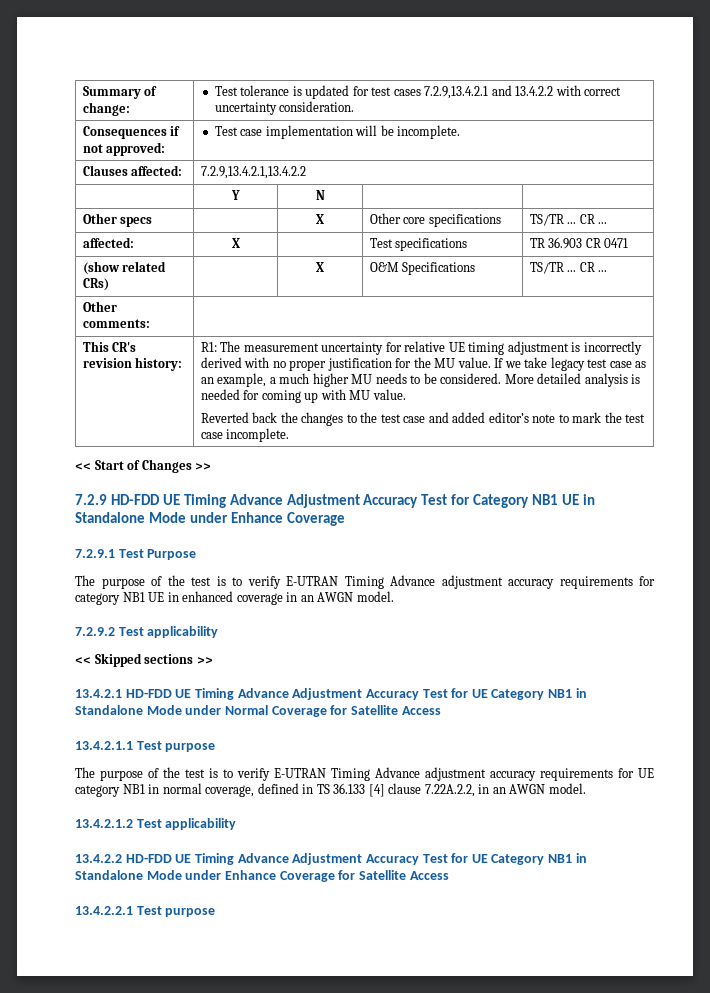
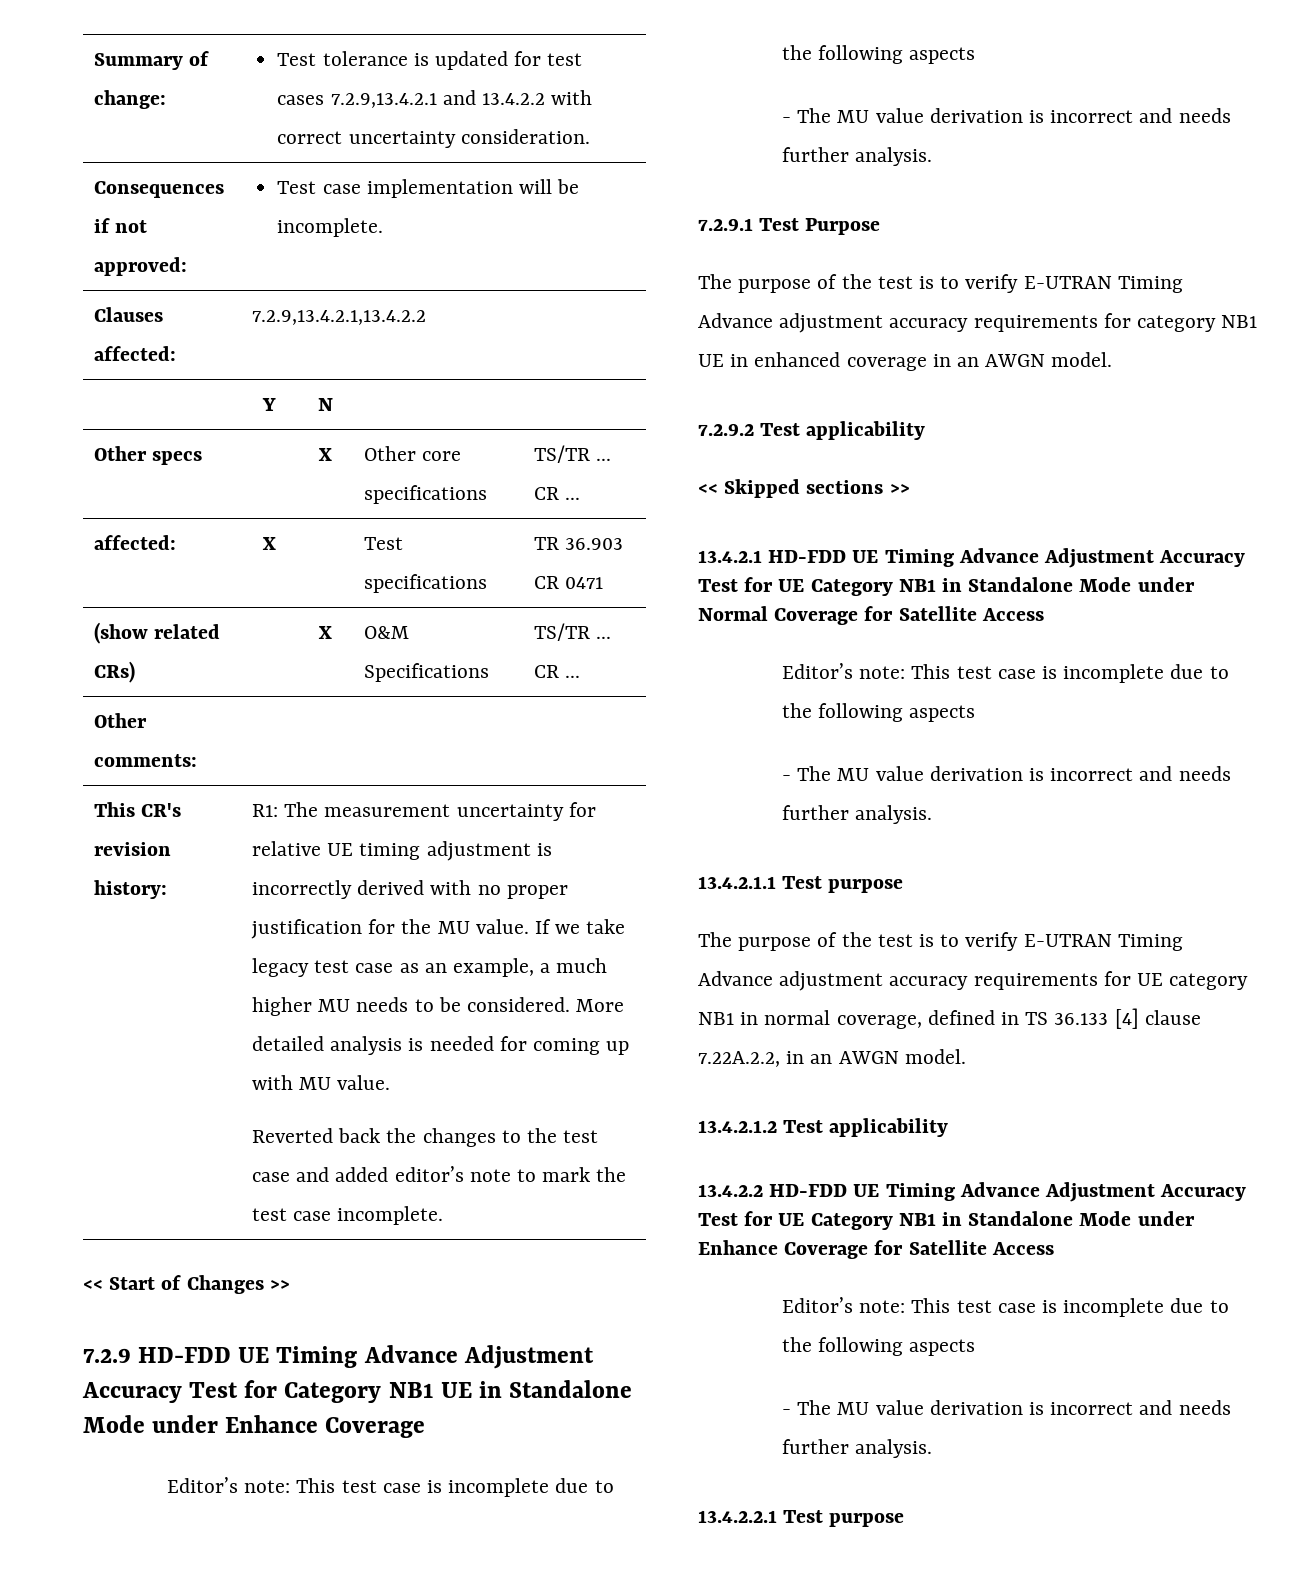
(345, 519) none -> [166,1477,614,1497] [781,45,976,64] [781,108,1231,123] [781,147,933,166] // Editor’s note: This test case is incomplete due to the following aspects // - The MU value derivation is incorrect and needs further analysis.
(441, 710) none -> [781,663,1229,683] [781,703,976,722] [781,766,1231,781] [781,805,933,824] // Editor’s note: This test case is incomplete due to the following aspects // - The MU value derivation is incorrect and needs further analysis.
(449, 875) none -> [781,1297,1229,1317] [781,1337,976,1356] [781,1400,1231,1415] [781,1439,933,1458] // Editor’s note: This test case is incomplete due to the following aspects // - The MU value derivation is incorrect and needs further analysis.

